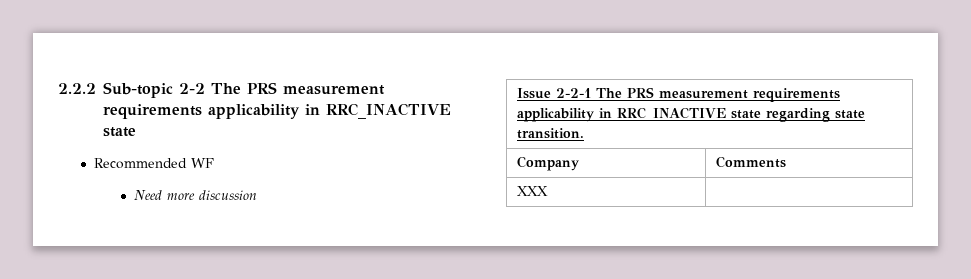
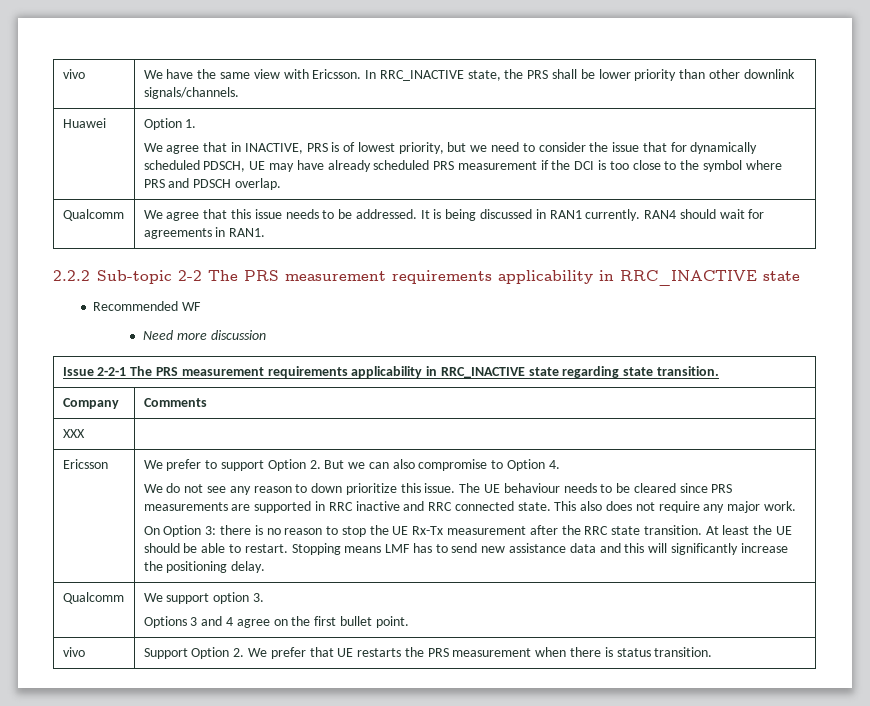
(58, 88) none -> [62,69,85,79] [143,69,795,81] [143,87,239,99] [62,118,106,128] [143,118,197,130] [143,142,758,154] [143,160,782,172] [143,178,281,190] [62,209,124,221] [143,209,765,221] [143,227,266,239] vivo | We have the same view with Ericsson. In RRC_INACTIVE state, the PRS shall be lower priority than other downlink signals/channels. // Huawei | Option 1. // We agree that in INACTIVE, PRS is of lowest priority, but we need to consider the issue that for dynamically scheduled PDSCH, UE may have already scheduled PRS measurement if the DCI is too close to the symbol where PRS and PDSCH overlap. // Qualcomm | We agree that this issue needs to be addressed. It is being discussed in RAN1 currently. RAN4 should wait for agreements in RAN1. //
(548, 191) none -> [62,459,108,469] [143,459,560,471] [143,483,733,495] [143,501,796,513] [143,525,792,537] [143,543,788,555] [143,561,266,573] [62,592,124,604] [143,592,264,604] [143,616,409,628] [62,647,85,657] [143,647,713,659] // Ericsson | We prefer to support Option 2. But we can also compromise to Option 4. // We do not see any reason to down prioritize this issue. The UE behaviour needs to be cleared since PRS measurements are supported in RRC inactive and RRC connected state. This also does not require any major work. // On Option 3: there is no reason to stop the UE Rx-Tx measurement after the RRC state transition. At least the UE should be able to restart. Stopping means LMF has to send new assistance data and this will significantly increase the positioning delay. // Qualcomm | We support option 3. // Options 3 and 4 agree on the first bullet point. // vivo | Support Option 2. We prefer that UE restarts the PRS measurement when there is status transition.

